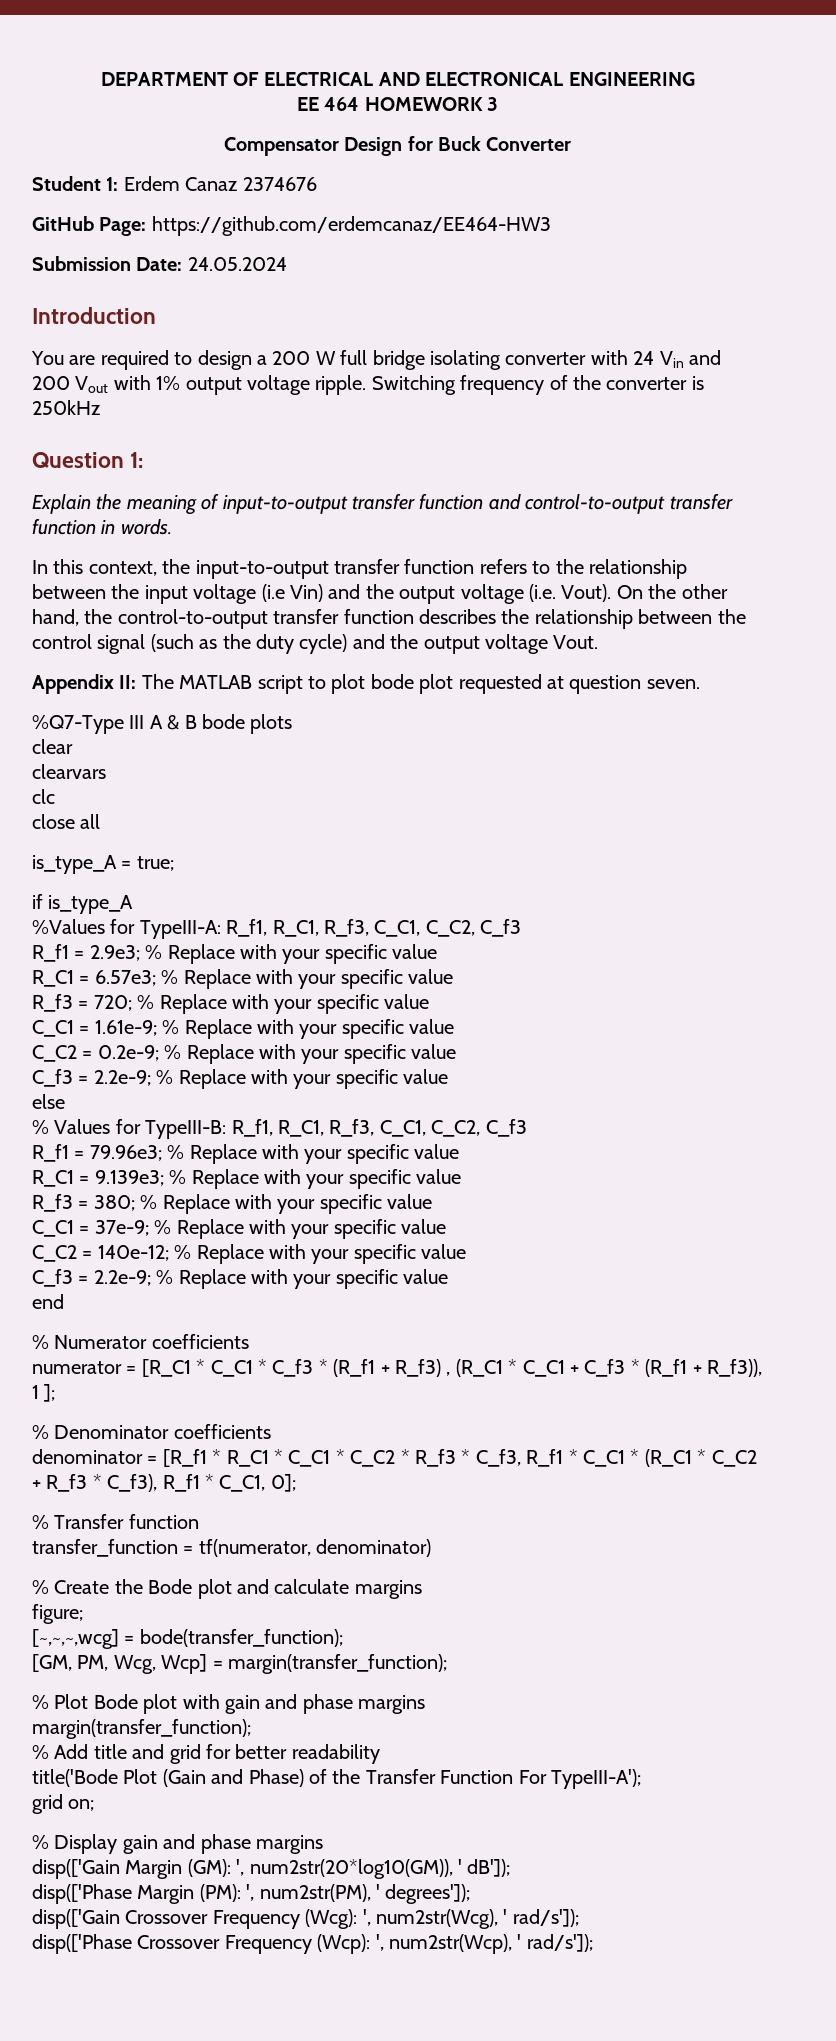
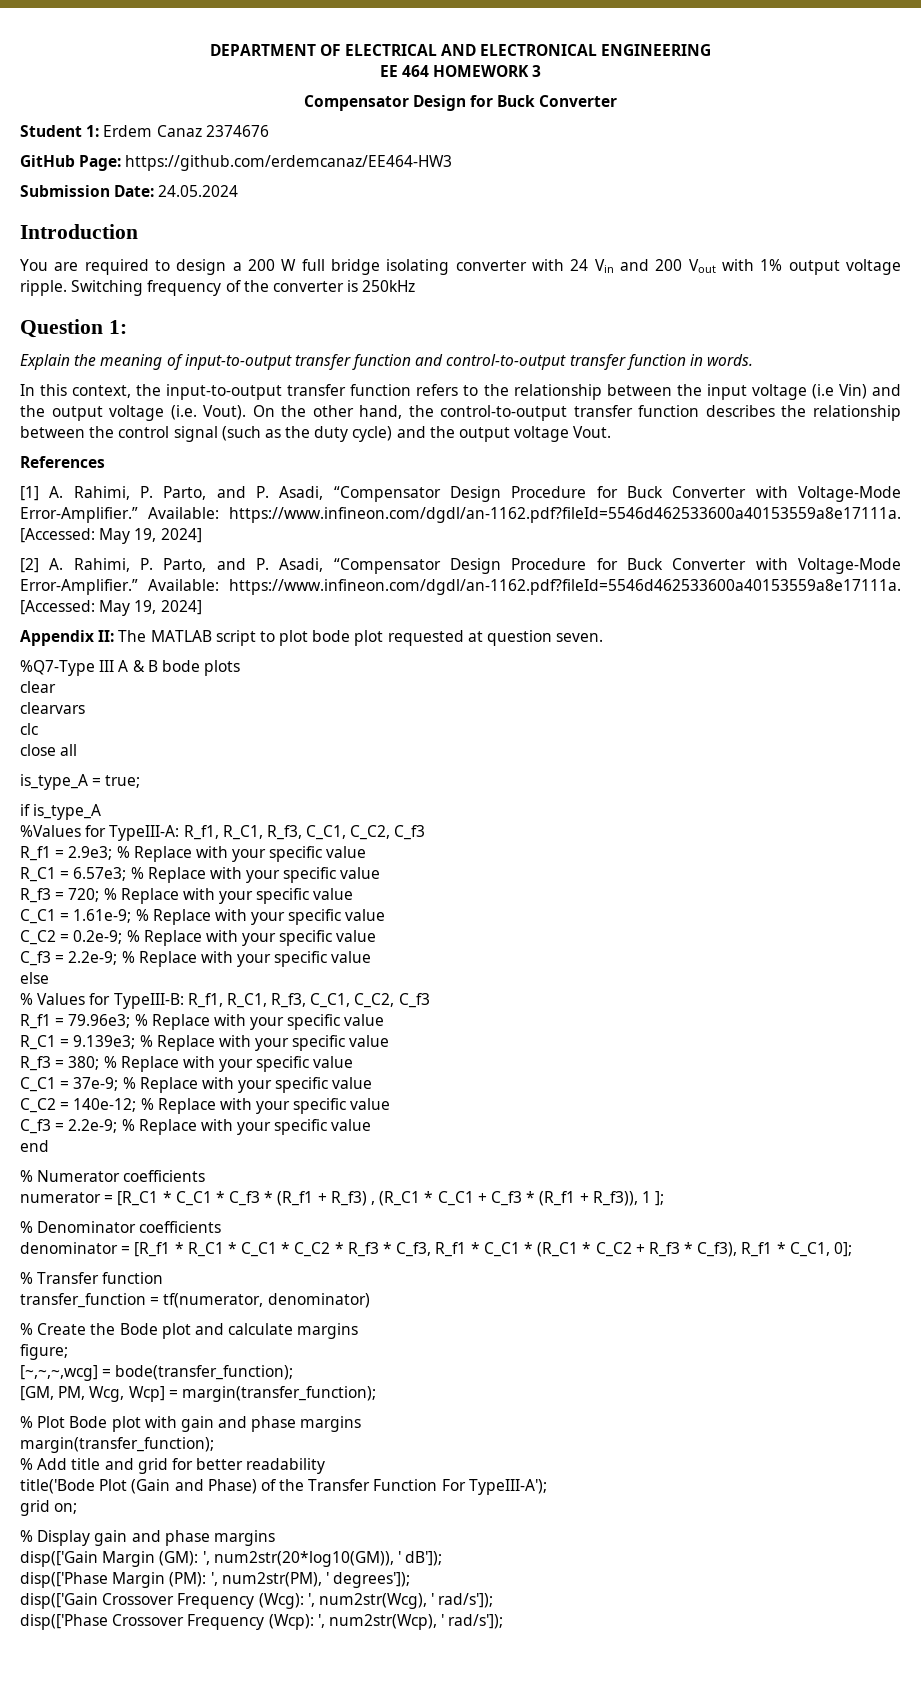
(599, 642) none -> [20,456,105,468] [20,486,902,502] [20,507,902,523] [20,528,202,544] [20,558,902,574] [20,579,902,595] [20,600,202,616] // References // [1] A. Rahimi, P. Parto, and P. Asadi, “Compensator Design Procedure for Buck Converter with Voltage-Mode Error-Amplifier.” Available: https://www.infineon.com/dgdl/an-1162.pdf?fileId=5546d462533600a40153559a8e17111a. [Accessed: May 19, 2024] // [2] A. Rahimi, P. Parto, and P. Asadi, “Compensator Design Procedure for Buck Converter with Voltage-Mode Error-Amplifier.” Available: https://www.infineon.com/dgdl/an-1162.pdf?fileId=5546d462533600a40153559a8e17111a. [Accessed: May 19, 2024]

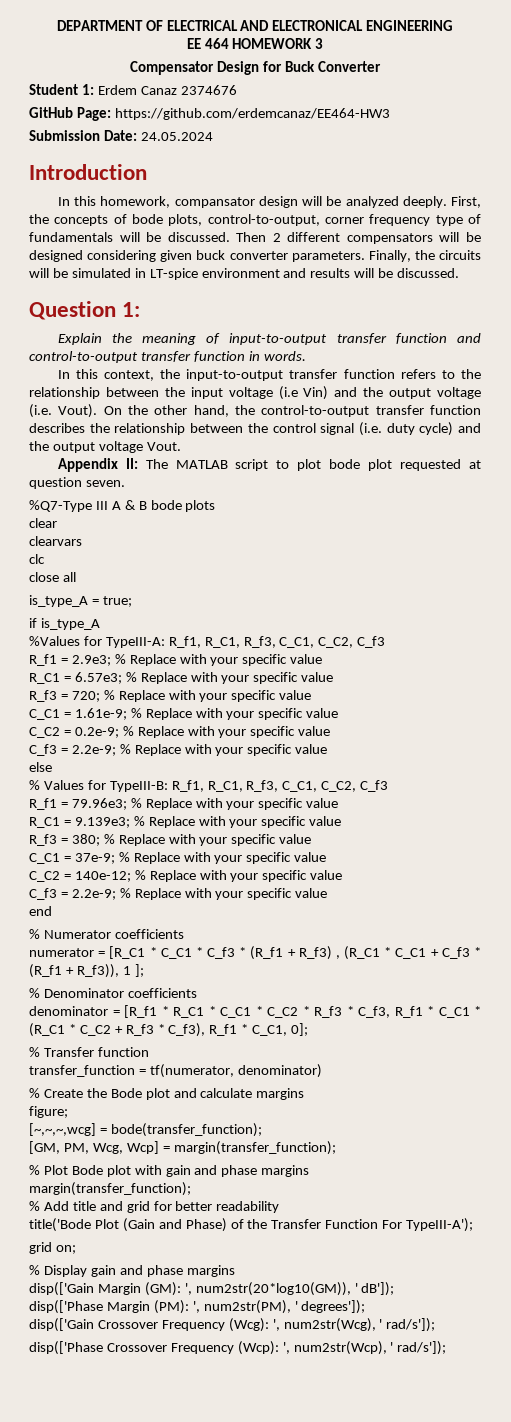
[20,259,902,275] [20,280,416,296] You are required to design a 200 W full bridge isolating converter with 24 Vin and 200 Vout with 1% output voltage ripple. Switching frequency of the converter is 250kHz -> [57,196,481,208] [29,214,481,226] [29,232,481,244] [29,250,481,262] [29,268,460,280] In this homework, compansator design will be analyzed deeply. First, the concepts of bode plots, control-to-output, corner frequency type of fundamentals will be discussed. Then 2 different compensators will be designed considering given buck converter parameters. Finally, the circuits will be simulated in LT-spice environment and results will be discussed.
[221,426,311,441] (such as the -> [358,422,382,436] (i.e.
[20,456,105,468] [20,486,902,502] [20,507,902,523] [20,528,202,544] [20,558,902,574] [20,579,902,595] [20,600,202,616] // References // [1] A. Rahimi, P. Parto, and P. Asadi, “Compensator Design Procedure for Buck Converter with Voltage-Mode Error-Amplifier.” Available: https://www.infineon.com/dgdl/an-1162.pdf?fileId=5546d462533600a40153559a8e17111a. [Accessed: May 19, 2024] // [2] A. Rahimi, P. Parto, and P. Asadi, “Compensator Design Procedure for Buck Converter with Voltage-Mode Error-Amplifier.” Available: https://www.infineon.com/dgdl/an-1162.pdf?fileId=5546d462533600a40153559a8e17111a. [Accessed: May 19, 2024] -> (181, 446) none

